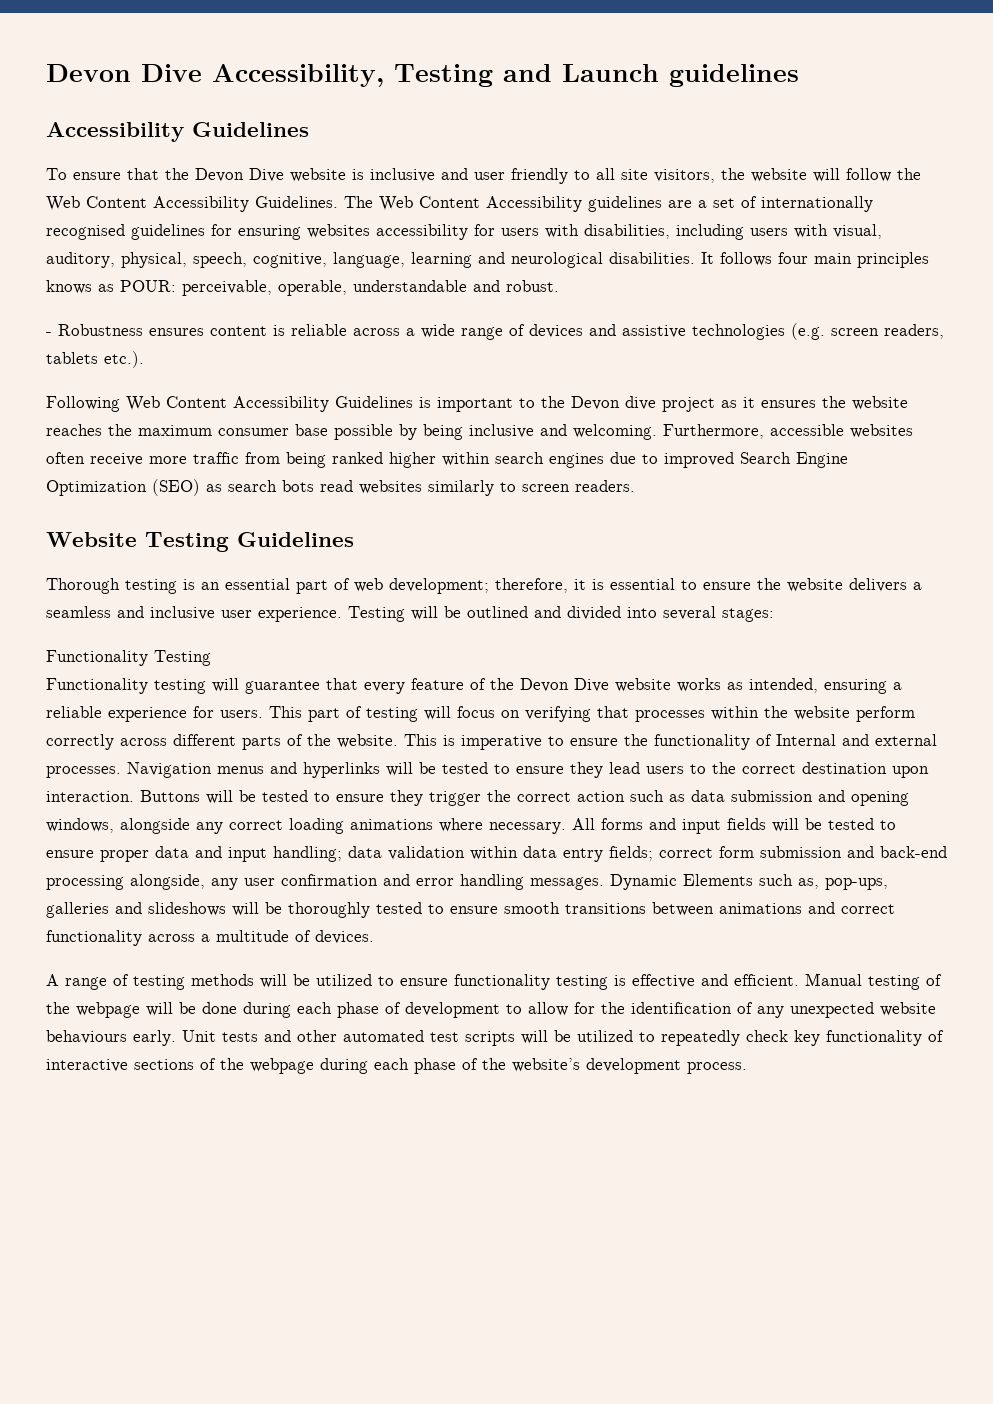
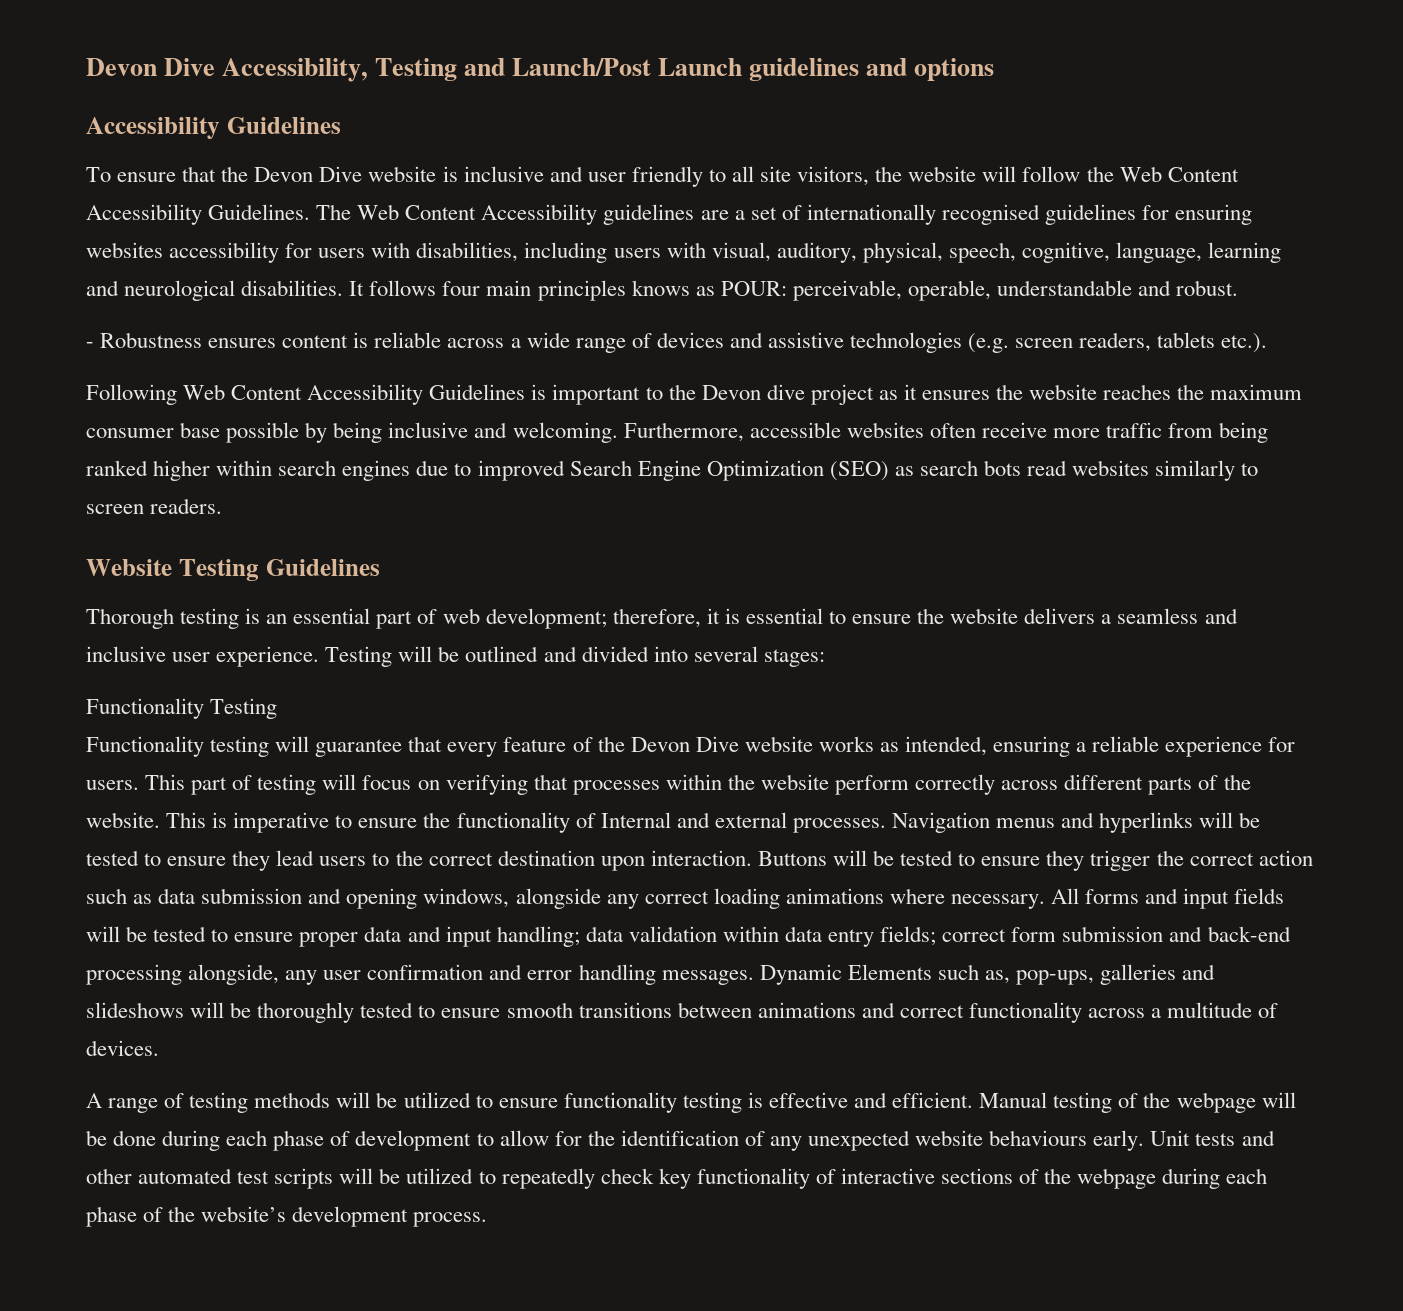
(552, 73) none -> [512,58,652,76] Launch/Post
(799, 75) none -> [866,58,995,81] and options

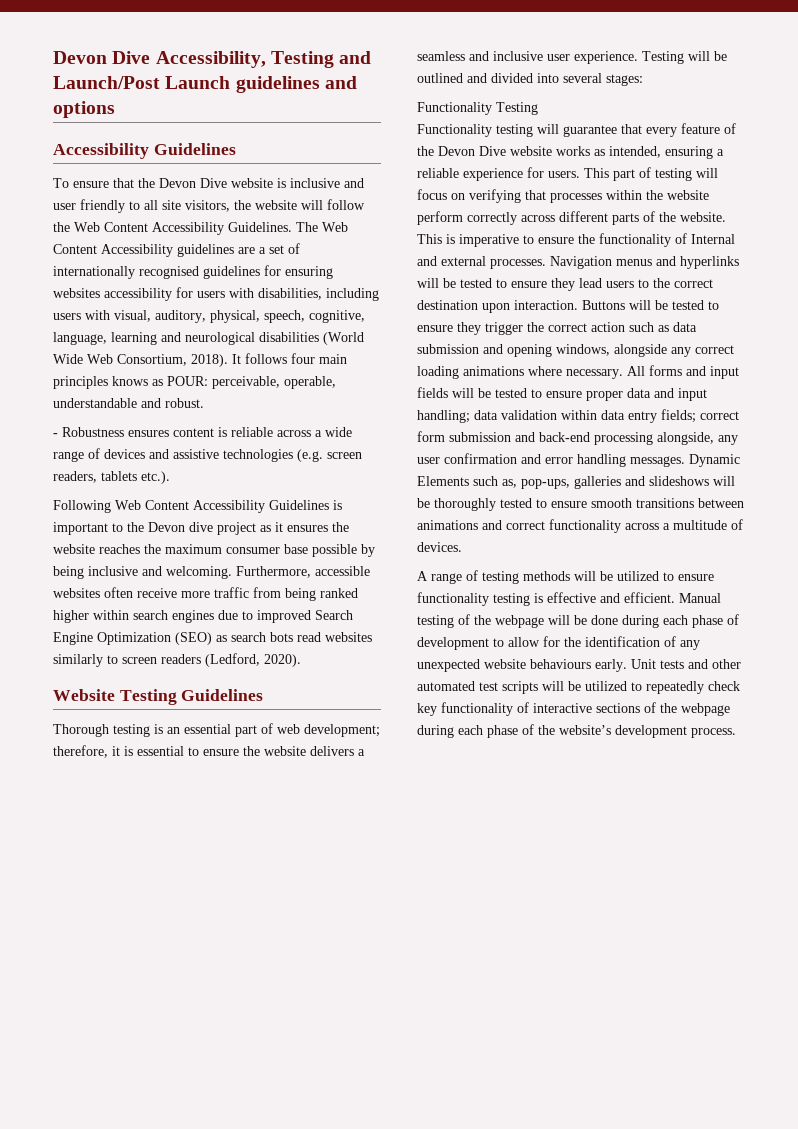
[241,280,344,296] disabilities. -> [259,332,364,345] [53,354,228,367] disabilities (World Wide Web Consortium, 2018).
[150,498,223,514] readers. -> [161,653,301,667] readers (Ledford, 2020).

